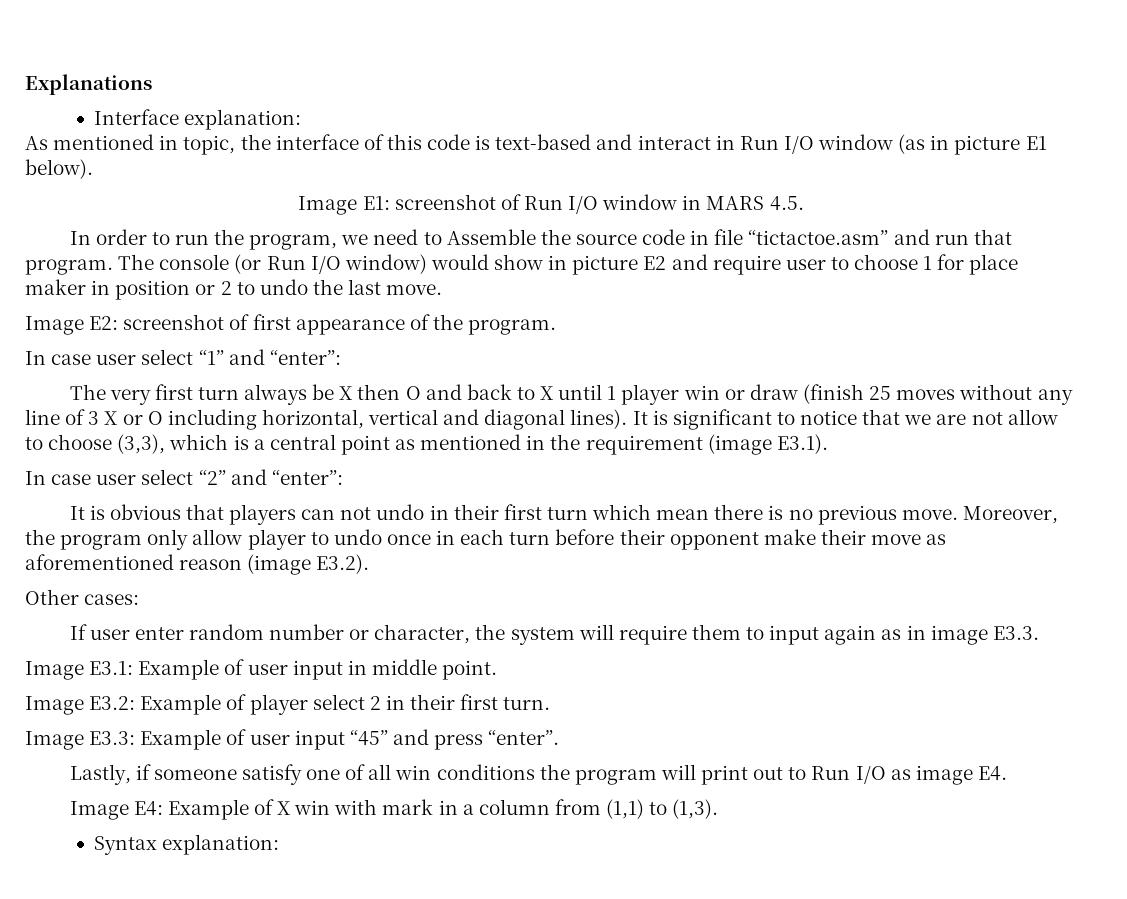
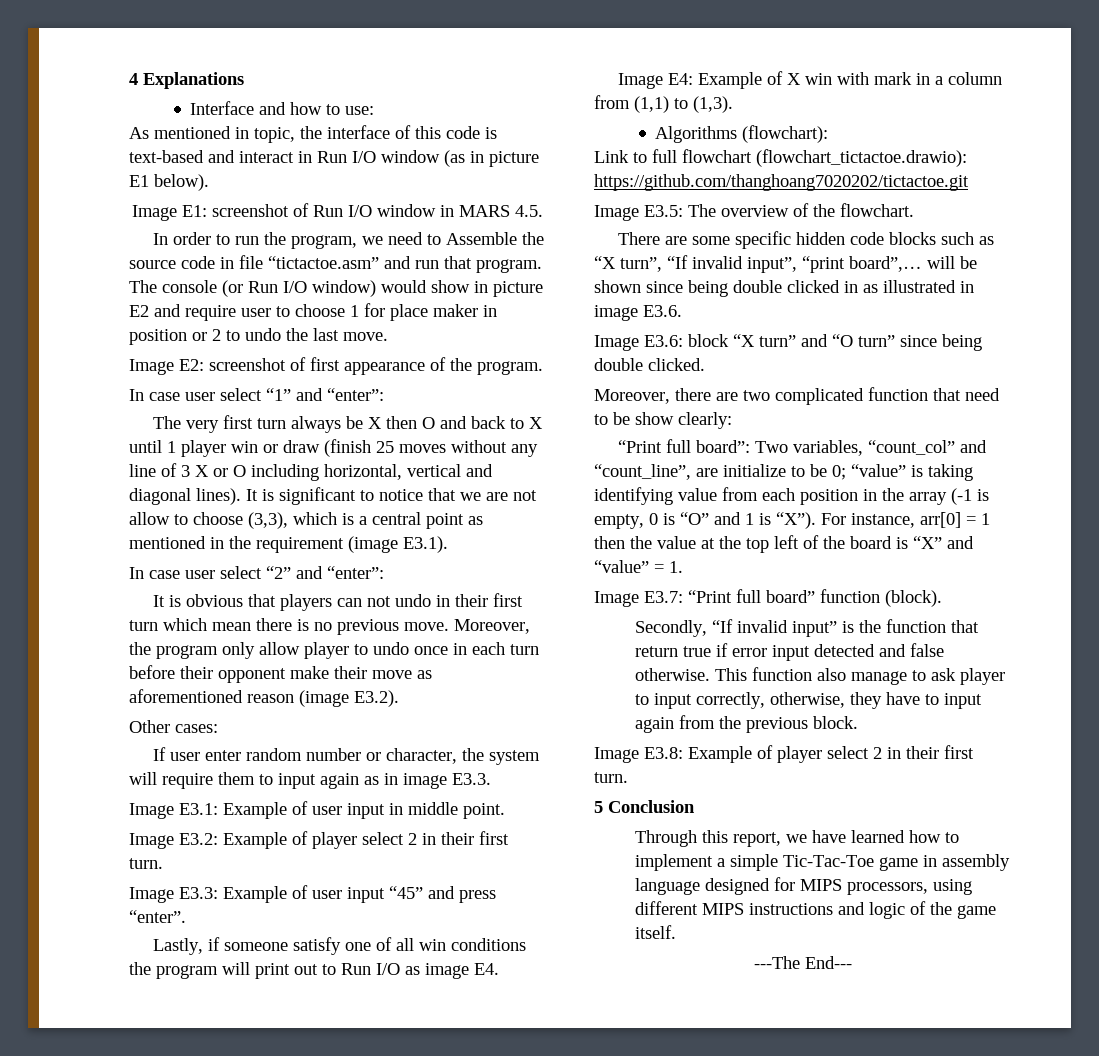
(25, 84) none -> [129,73,138,85] 4
[184,109,302,130] explanation: -> [259,102,375,115] and how to use:
[94,834,280,855] Syntax explanation: -> [655,125,829,143] [594,149,967,167] [594,174,969,191] [594,203,914,221] [618,231,995,249] [594,255,977,273] [594,280,974,297] [594,305,682,321] [594,334,982,351] [594,358,705,371] [594,387,1000,405] [594,412,732,429] [618,439,988,456] [594,464,973,481] [594,487,989,505] [594,512,990,529] [594,535,974,553] [594,560,683,573] [594,589,942,607] [635,619,980,637] [635,643,945,661] [635,667,1006,685] [635,692,983,709] [635,715,859,733] [594,745,974,763] [594,772,628,783] [594,800,695,813] [635,830,960,847] [635,854,1011,871] [635,877,973,895] [635,901,997,919] [635,925,677,939] [753,956,852,969] Algorithms (flowchart): // Link to full flowchart (flowchart_tictactoe.drawio): https://github.com/thanghoang7020202/tictactoe.git // Image E3.5: The overview of the flowchart. // There are some specific hidden code blocks such as “X turn”, “If invalid input”, “print board”,… will be shown since being double clicked in as illustrated in image E3.6. // Image E3.6: block “X turn” and “O turn” since being double clicked. // Moreover, there are two complicated function that need to be show clearly: // “Print full board”: Two variables, “count_col” and “count_line”, are initialize to be 0; “value” is taking identifying value from each position in the array (-1 is empty, 0 is “O” and 1 is “X”). For instance, arr[0] = 1 then the value at the top left of the board is “X” and “value” = 1. // Image E3.7: “Print full board” function (block). // Secondly, “If invalid input” is the function that return true if error input detected and false otherwise. This function also manage to ask player to input correctly, otherwise, they have to input again from the previous block. // Image E3.8: Example of player select 2 in their first turn. // 5 Conclusion // Through this report, we have learned how to implement a simple Tic-Tac-Toe game in assembly language designed for MIPS processors, using different MIPS instructions and logic of the game itself. // ---The End---

